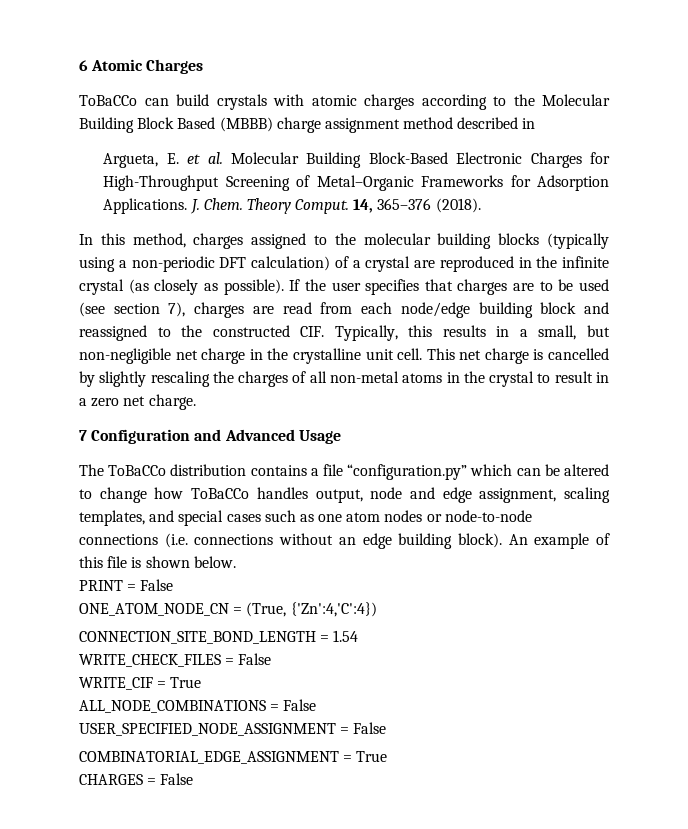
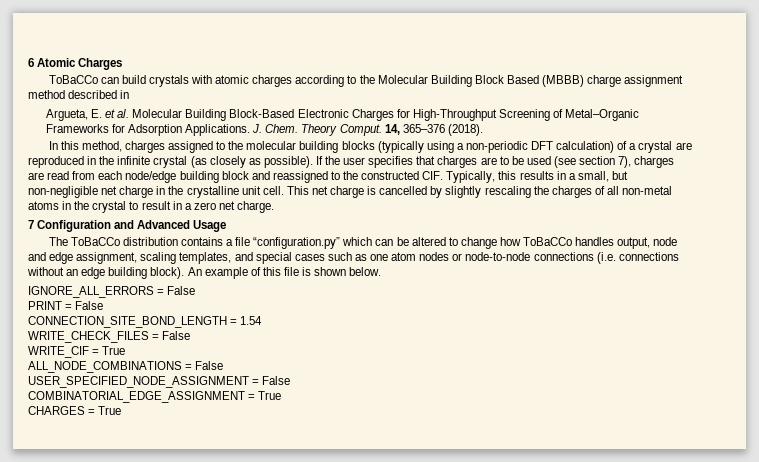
(236, 562) none -> [28,286,196,298] // IGNORE_ALL_ERRORS = False
[79,602,377,617] // ONE_ATOM_NODE_CN = (True, {'Zn':4,'C':4}) -> (104, 305) none
[160,773,194,785] False -> [98,406,122,415] True

